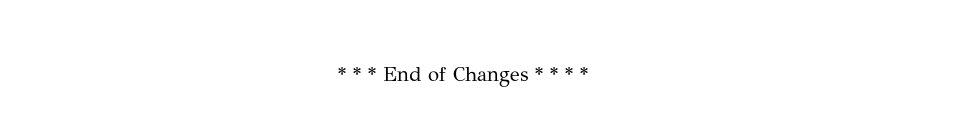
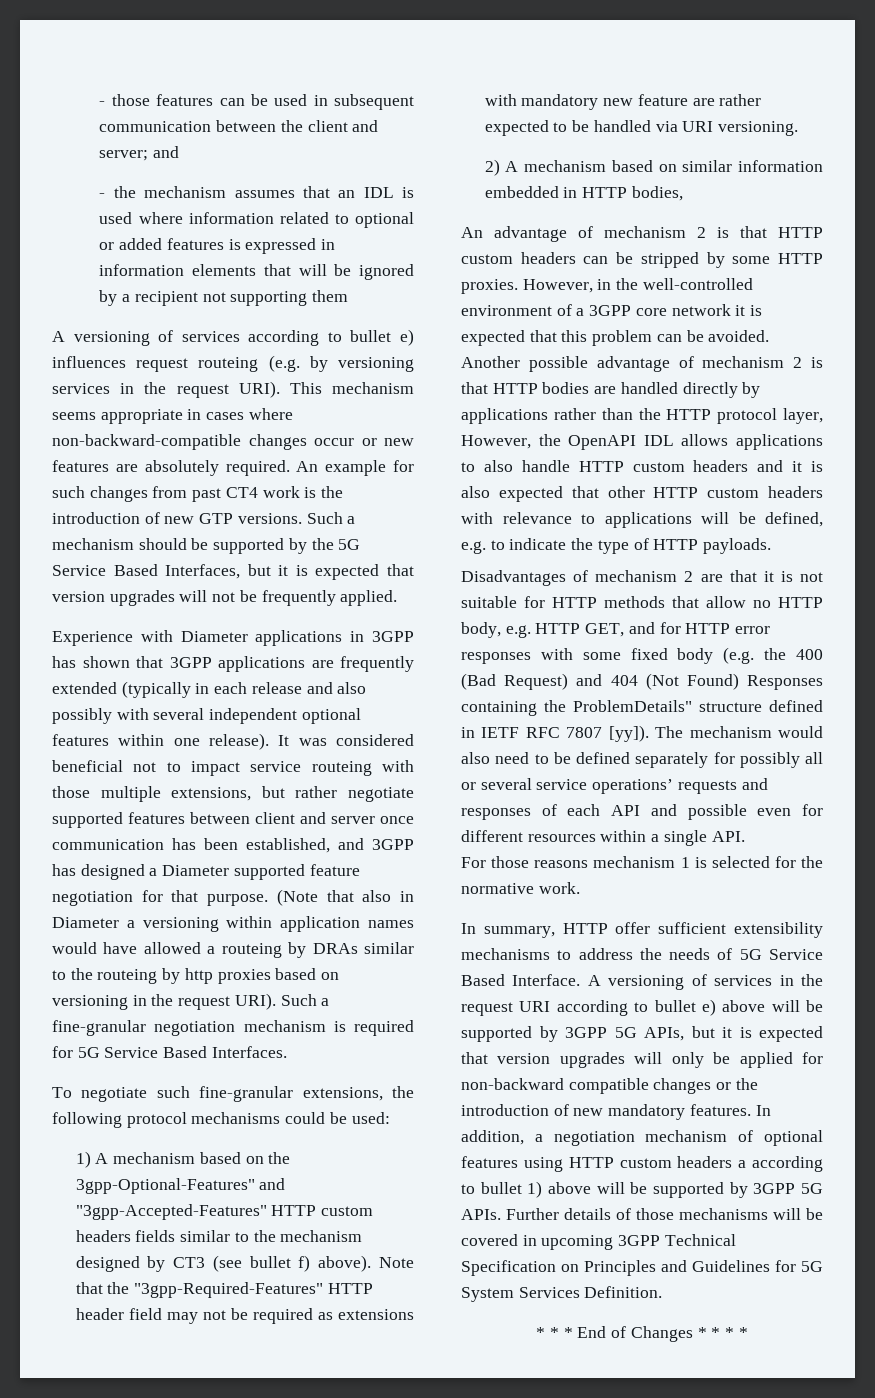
(338, 74) none -> [99,94,415,110] [99,120,379,132] [99,146,180,161] [99,186,415,198] [99,212,414,228] [99,238,336,254] [99,264,414,280] [99,290,349,306] [52,329,414,346] [52,355,414,372] [52,381,414,398] [52,408,293,424] [52,434,414,450] [52,460,414,476] [52,486,344,502] [52,512,356,524] [52,538,361,554] [52,564,414,580] [52,590,398,606] [52,630,414,646] [52,656,414,672] [52,681,367,698] [52,708,361,724] [52,733,414,750] [52,760,414,776] [52,786,414,802] [52,812,414,828] [52,838,414,853] [52,864,360,880] [52,889,415,906] [52,916,415,932] [52,942,415,958] [52,968,340,984] [52,993,330,1010] [52,1020,414,1036] [52,1046,287,1058] [52,1086,414,1102] [52,1112,390,1128] [75,1151,291,1168] [75,1178,286,1194] [75,1204,374,1220] [75,1230,363,1242] [75,1255,415,1272] [75,1282,373,1298] [75,1308,415,1324] [484,94,762,110] [484,120,799,136] [484,159,823,176] [484,186,683,201] [461,226,823,242] [461,252,823,268] [461,278,753,294] [461,304,763,316] [461,330,770,346] [461,356,823,372] [461,382,761,398] [461,408,823,424] [461,434,823,450] [461,460,823,472] [461,486,823,502] [461,512,823,528] [461,538,772,554] [461,570,823,586] [461,596,823,608] [461,622,771,638] [461,647,823,664] [461,673,823,690] [461,700,823,716] [461,725,823,742] [461,752,823,768] [461,778,768,794] [461,804,823,820] [461,830,745,846] [461,856,823,868] [461,882,580,894] [461,922,823,938] [461,948,823,960] [461,974,823,990] [461,999,823,1016] [461,1026,823,1042] [461,1052,823,1068] [461,1078,758,1094] [461,1104,771,1120] [461,1130,823,1146] [461,1156,823,1172] [461,1181,823,1198] [461,1208,823,1220] [461,1234,736,1250] [461,1260,823,1276] [461,1286,663,1302] - those features can be used in subsequent communication between the client and server; and // - the mechanism assumes that an IDL is used where information related to optional or added features is expressed in information elements that will be ignored by a recipient not supporting them // A versioning of services according to bullet e) influences request routeing (e.g. by versioning services in the request URI). This mechanism seems appropriate in cases where non-backward-compatible changes occur or new features are absolutely required. An example for such changes from past CT4 work is the introduction of new GTP versions. Such a mechanism should be supported by the 5G Service Based Interfaces, but it is expected that version upgrades will not be frequently applied. // Experience with Diameter applications in 3GPP has shown that 3GPP applications are frequently extended (typically in each release and also possibly with several independent optional features within one release). It was considered beneficial not to impact service routeing with those multiple extensions, but rather negotiate supported features between client and server once communication has been established, and 3GPP has designed a Diameter supported feature negotiation for that purpose. (Note that also in Diameter a versioning within application names would have allowed a routeing by DRAs similar to the routeing by http proxies based on versioning in the request URI). Such a fine-granular negotiation mechanism is required for 5G Service Based Interfaces. // To negotiate such fine-granular extensions, the following protocol mechanisms could be used: // 1) A mechanism based on the 3gpp-Optional-Features" and "3gpp-Accepted-Features" HTTP custom headers fields similar to the mechanism designed by CT3 (see bullet f) above). Note that the "3gpp-Required-Features" HTTP header field may not be required as extensions with mandatory new feature are rather expected to be handled via URI versioning. // 2) A mechanism based on similar information embedded in HTTP bodies, // An advantage of mechanism 2 is that HTTP custom headers can be stripped by some HTTP proxies. However, in the well-controlled environment of a 3GPP core network it is expected that this problem can be avoided. Another possible advantage of mechanism 2 is that HTTP bodies are handled directly by applications rather than the HTTP protocol layer, However, the OpenAPI IDL allows applications to also handle HTTP custom headers and it is also expected that other HTTP custom headers with relevance to applications will be defined, e.g. to indicate the type of HTTP payloads. // Disadvantages of mechanism 2 are that it is not suitable for HTTP methods that allow no HTTP body, e.g. HTTP GET, and for HTTP error responses with some fixed body (e.g. the 400 (Bad Request) and 404 (Not Found) Responses containing the ProblemDetails" structure defined in IETF RFC 7807 [yy]). The mechanism would also need to be defined separately for possibly all or several service operations’ requests and responses of each API and possible even for different resources within a single API. // For those reasons mechanism 1 is selected for the normative work. // In summary, HTTP offer sufficient extensibility mechanisms to address the needs of 5G Service Based Interface. A versioning of services in the request URI according to bullet e) above will be supported by 3GPP 5G APIs, but it is expected that version upgrades will only be applied for non-backward compatible changes or the introduction of new mandatory features. In addition, a negotiation mechanism of optional features using HTTP custom headers a according to bullet 1) above will be supported by 3GPP 5G APIs. Further details of those mechanisms will be covered in upcoming 3GPP Technical Specification on Principles and Guidelines for 5G System Services Definition. //

